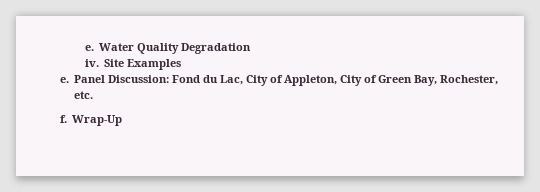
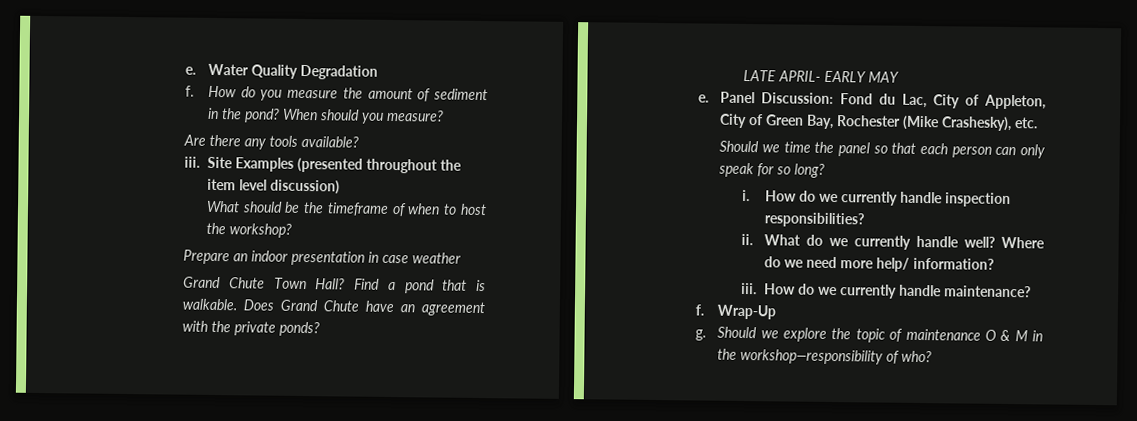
[84,59,182,70] iv. Site Examples -> [185,85,489,102] [207,107,444,124] [183,134,360,150] [184,156,462,174] [206,178,340,195] [205,200,488,217] [205,222,292,238] [183,249,462,266] [183,276,487,294] [182,298,485,317] [182,320,321,337] [743,69,900,83] f. How do you measure the amount of sediment in the pond? When should you measure? // Are there any tools available? // iii. Site Examples (presented throughout the item level discussion) // What should be the timeframe of when to host the workshop? // Prepare an indoor presentation in case weather // Grand Chute Town Hall? Find a pond that is walkable. Does Grand Chute have an agreement with the private ponds? // LATE APRIL- EARLY MAY
[440,75,499,85] [74,91,94,99] [59,115,123,126] Rochester, etc. // f. Wrap-Up -> [836,115,1039,132] [719,140,1045,159] [719,162,826,178] [742,189,1011,208] [763,212,864,228] [741,233,1045,250] [763,256,994,272] [741,282,1031,299] [694,304,777,320] [694,326,1043,343] [717,348,933,365] Rochester (Mike Crashesky), etc. // Should we time the panel so that each person can only speak for so long? // i. How do we currently handle inspection responsibilities? // ii. What do we currently handle well? Where do we need more help/ information? // iii. How do we currently handle maintenance? // f. Wrap-Up // g. Should we explore the topic of maintenance O & M in the workshop—responsibility of who?

